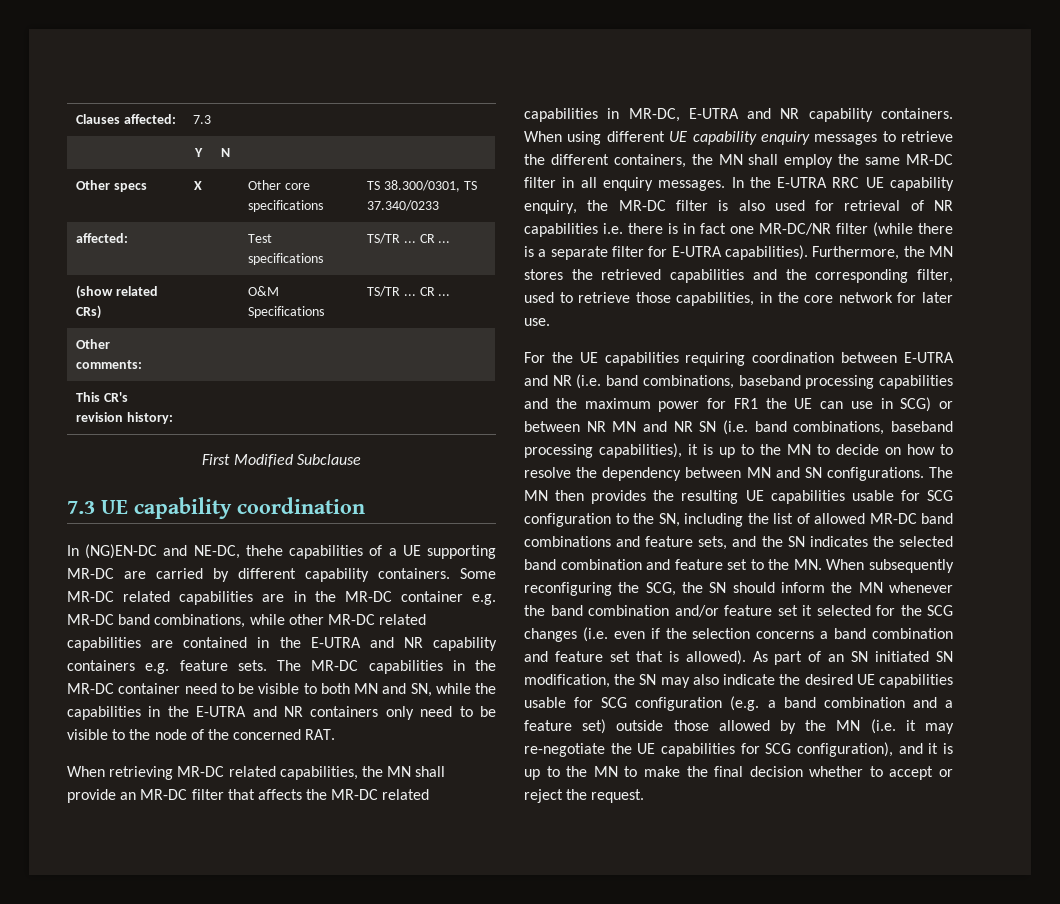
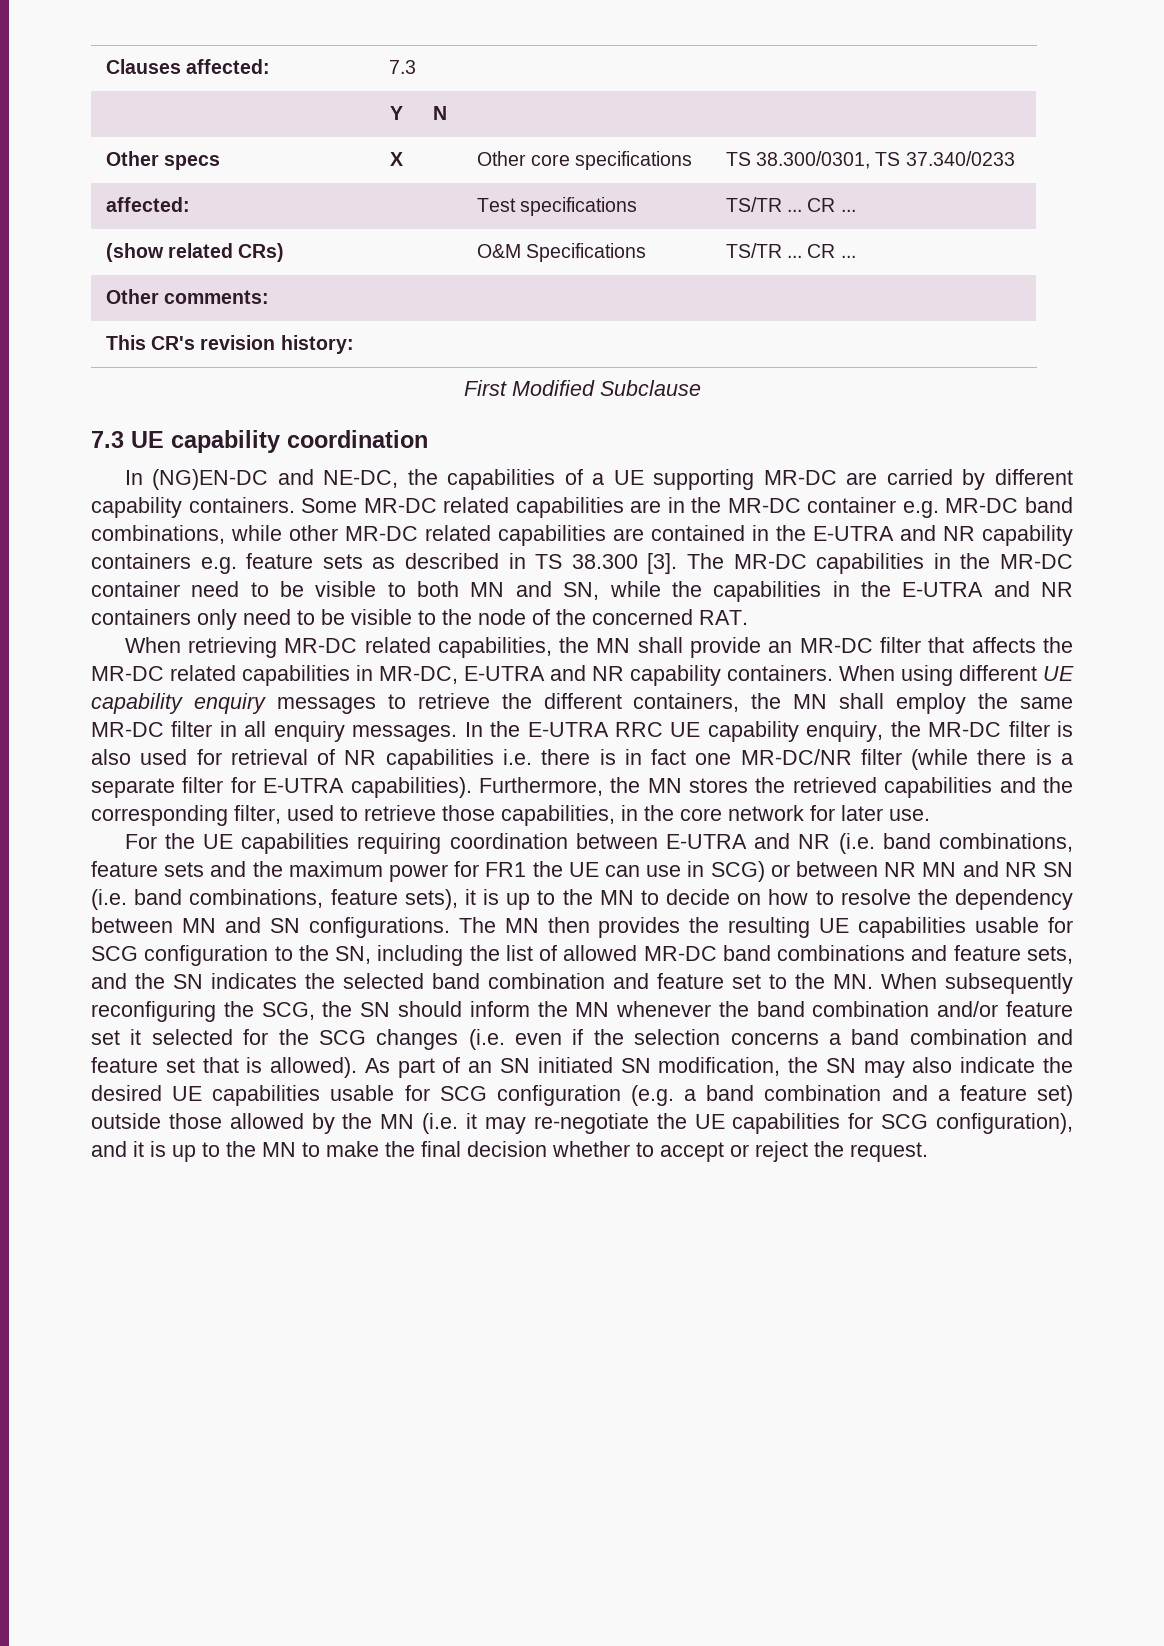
[245,545,283,556] thehe -> [407,469,438,485] the
[237,660,267,671] sets. -> [322,553,678,574] sets as described in TS 38.300 [3].
[738,375,953,389] baseband processing capabilities -> [91,861,205,877] feature sets
[891,421,953,432] [524,443,682,458] baseband processing capabilities), -> [330,889,458,910] feature sets),

